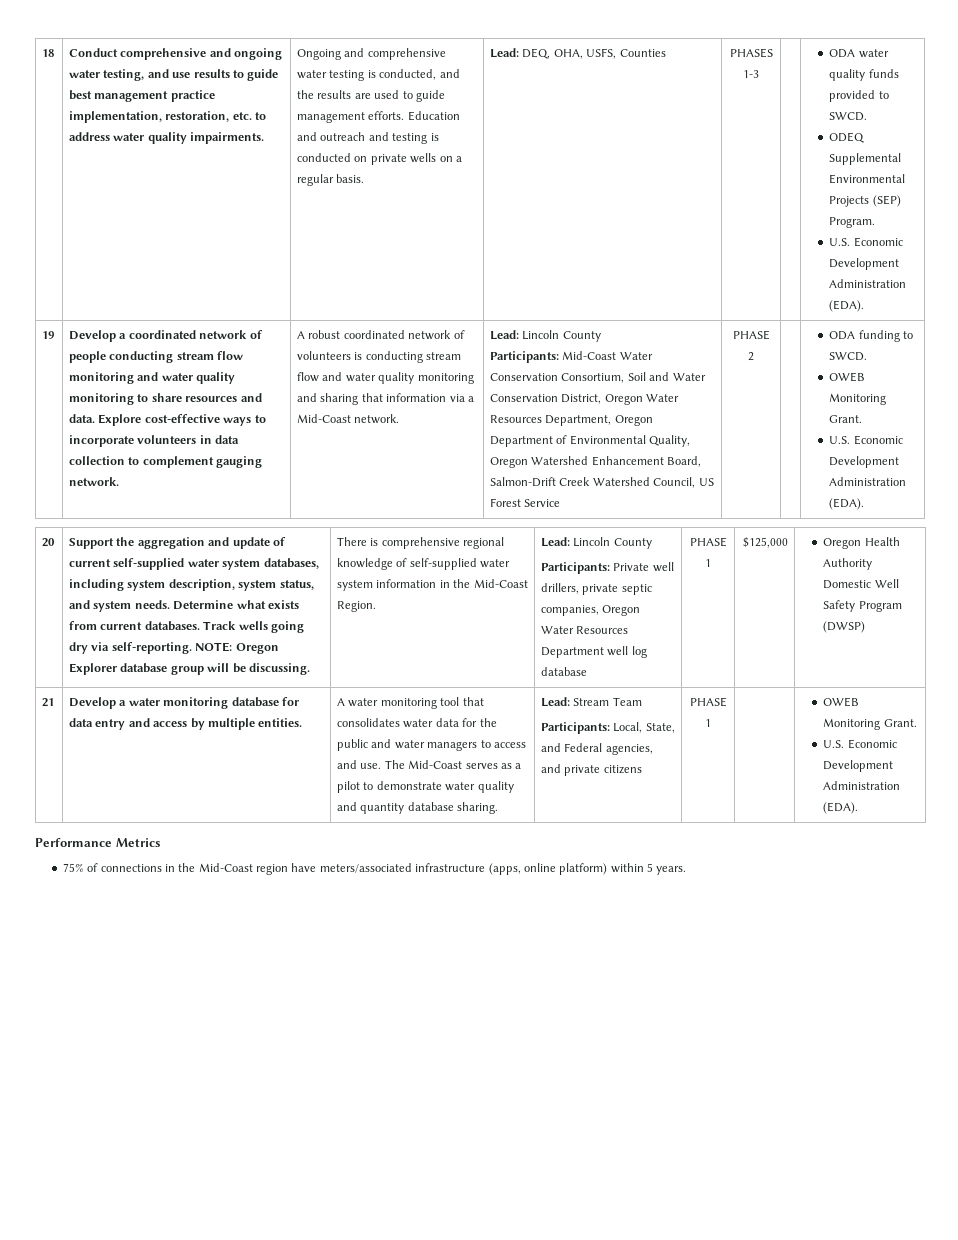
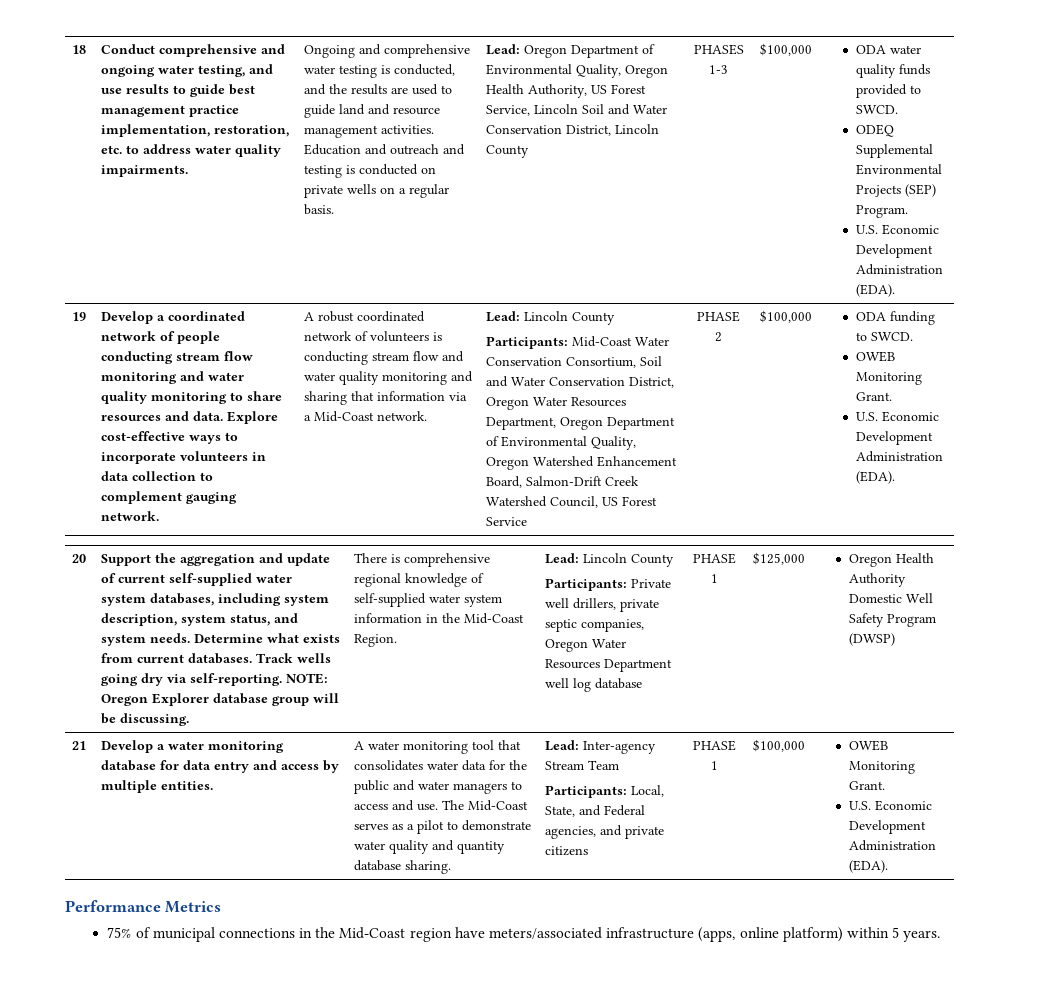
[297,111,405,123] management efforts. -> [339,104,441,115] [304,125,435,138] land and resource management activities.
[522,48,666,59] DEQ, OHA, USFS, Counties -> [524,44,656,58] [486,64,669,78] [486,84,647,98] [486,104,668,116] [486,124,660,136] [486,145,530,158] Oregon Department of Environmental Quality, Oregon Health Authority, US Forest Service, Lincoln Soil and Water Conservation District, Lincoln County
(759, 74) none -> [759,43,812,56] $100,000
(754, 356) none -> [759,310,812,323] $100,000
(571, 702) none -> [583,741,657,754] Inter-agency
(711, 723) none -> [752,739,805,752] $100,000
(99, 867) none -> [152,927,215,942] municipal

